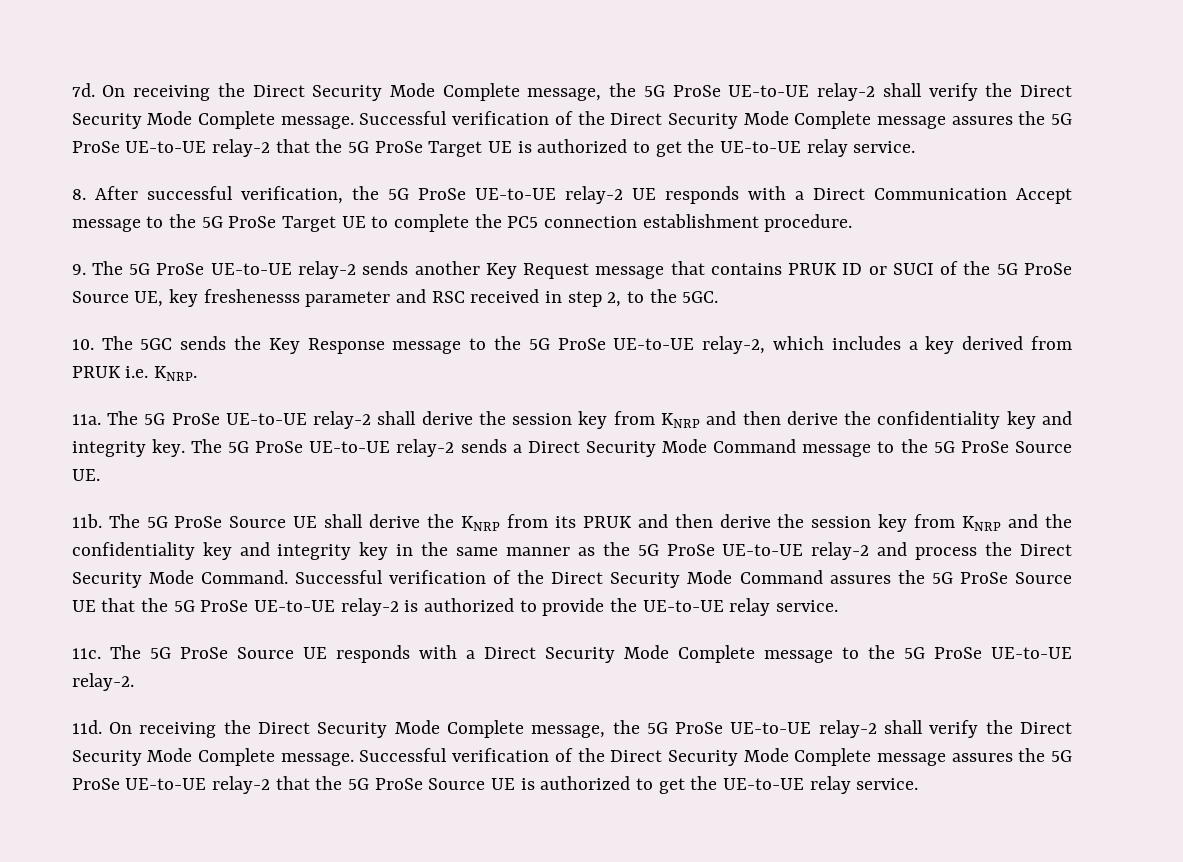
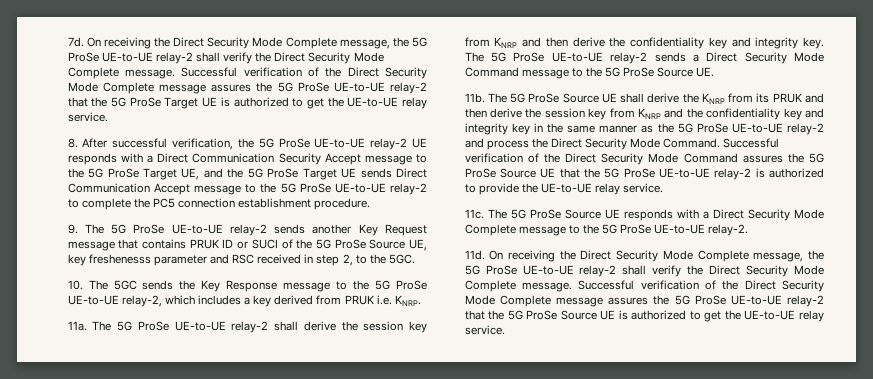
(1007, 194) none -> [278,153,321,165] Security
[341,216,366,228] UE -> [181,168,427,180] [67,183,427,195] UE, and the 5G ProSe Target UE sends Direct Communication Accept message to the 5G ProSe UE-to-UE relay-2

